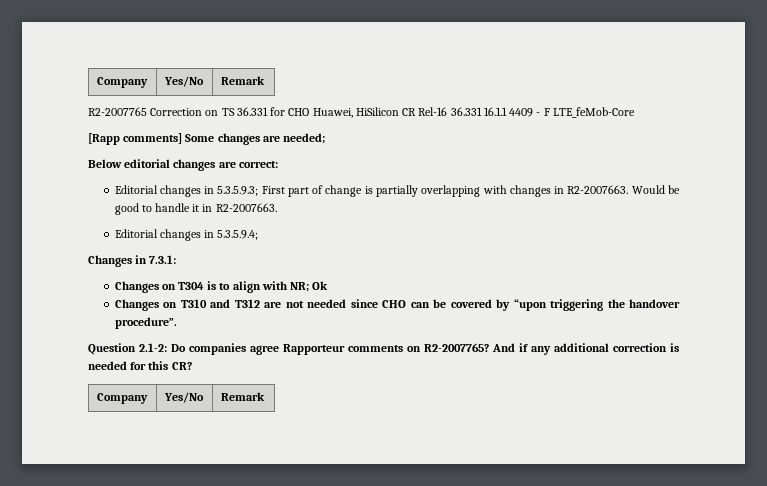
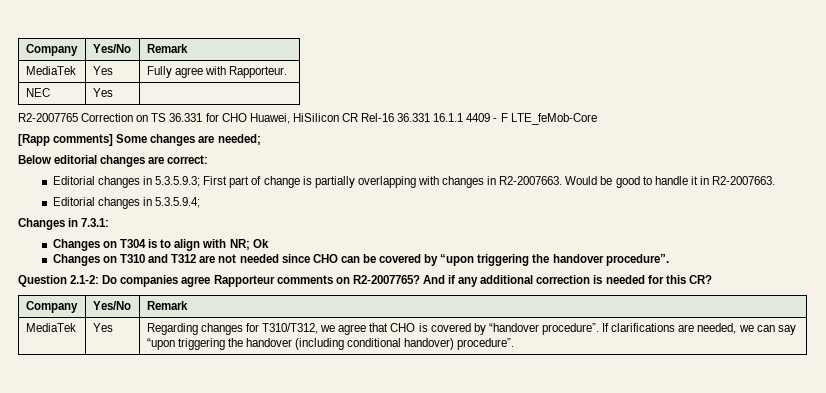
[96,77,148,88] [163,76,204,87] [220,76,265,85] Company | Yes/No | Remark -> [25,44,78,56] [92,44,131,53] [146,44,188,53] [25,66,76,75] [92,66,113,75] [146,66,288,78] [25,88,50,97] [92,88,113,97] Company | Yes/No | Remark // MediaTek | Yes | Fully agree with Rapporteur. // NEC | Yes |
(265, 396) none -> [25,323,76,332] [92,323,113,332] [146,323,796,335] [146,338,515,350] // MediaTek | Yes | Regarding changes for T310/T312, we agree that CHO is covered by “handover procedure”. If clarifications are needed, we can say “upon triggering the handover (including conditional handover) procedure”.

